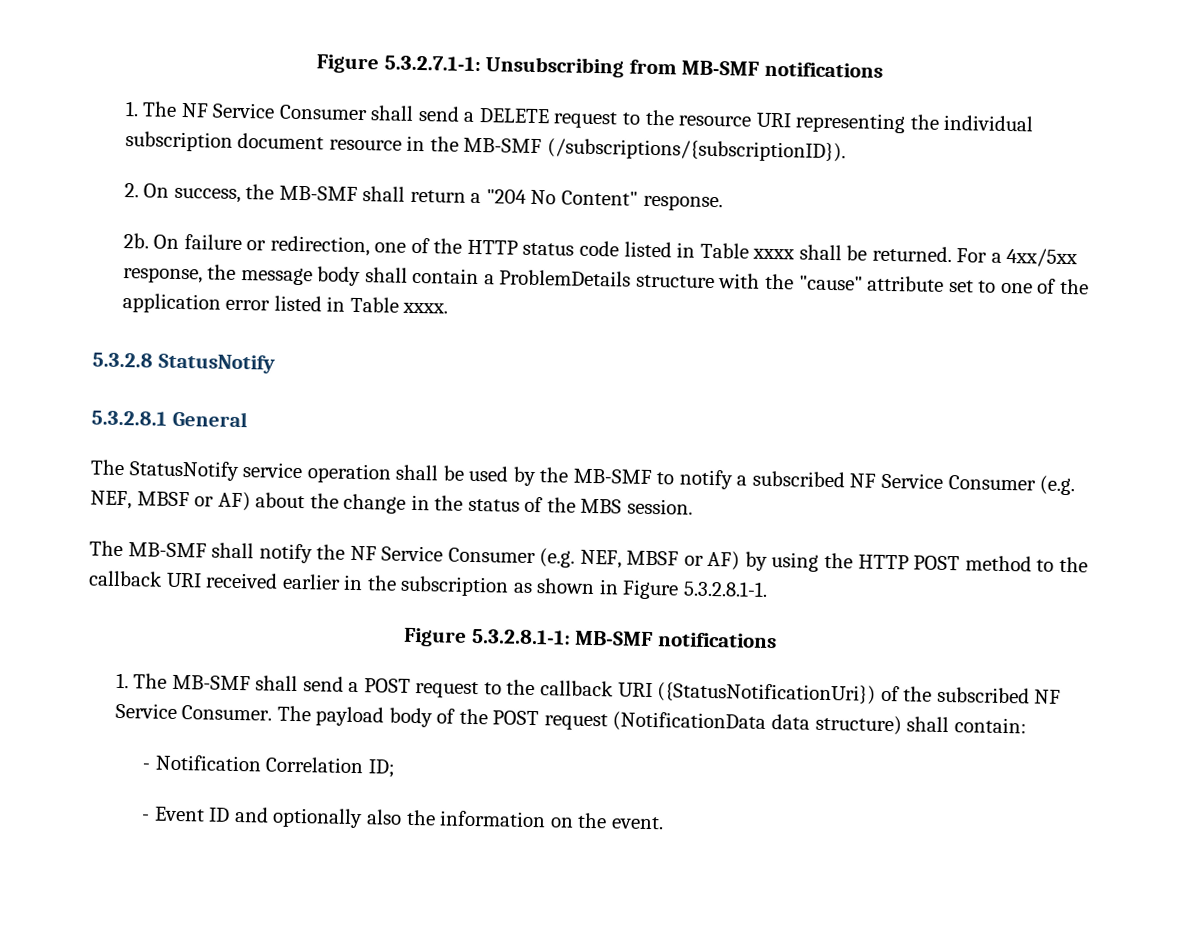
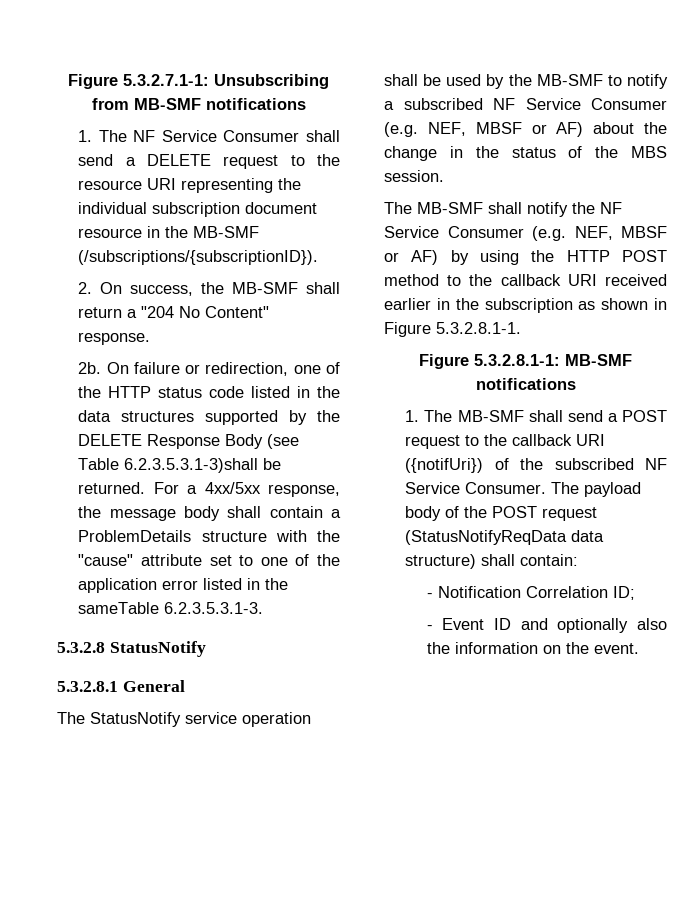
[699,242,842,261] Table xxxx shall -> [316,386,340,398] [78,410,340,425] [78,434,300,449] [78,458,259,473] the data structures supported by the DELETE Response Body (see Table 6.2.3.5.3.1-3)shall
[349,296,449,314] Table xxxx. -> [265,578,289,590] [78,602,264,614] the sameTable 6.2.3.5.3.1-3.
[657,682,877,705] ({StatusNotificationUri}) -> [405,458,484,473] ({notifUri})
[612,711,767,733] (NotificationData -> [405,530,568,545] (StatusNotifyReqData

